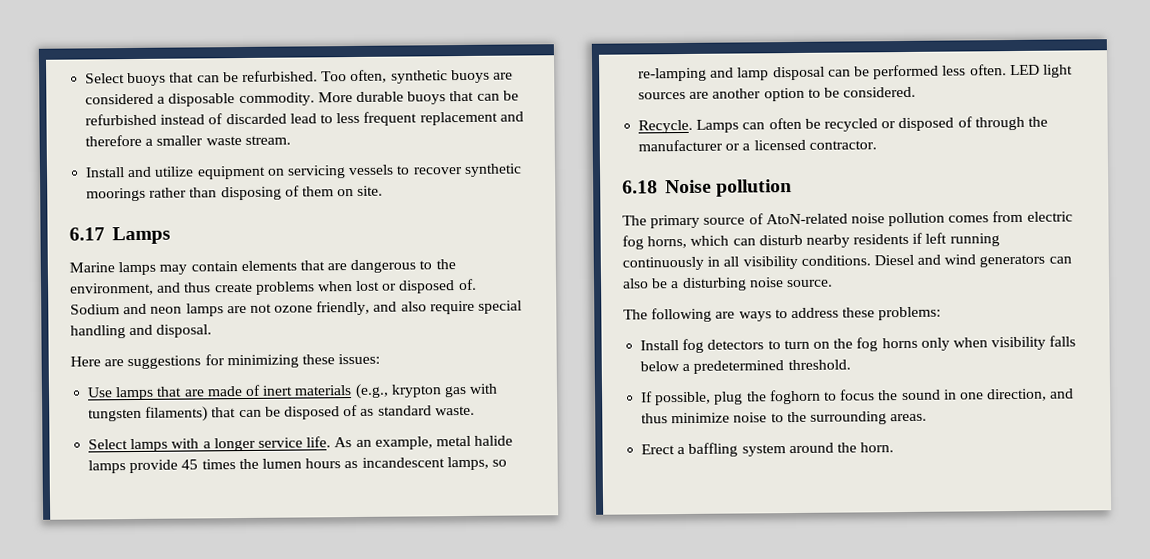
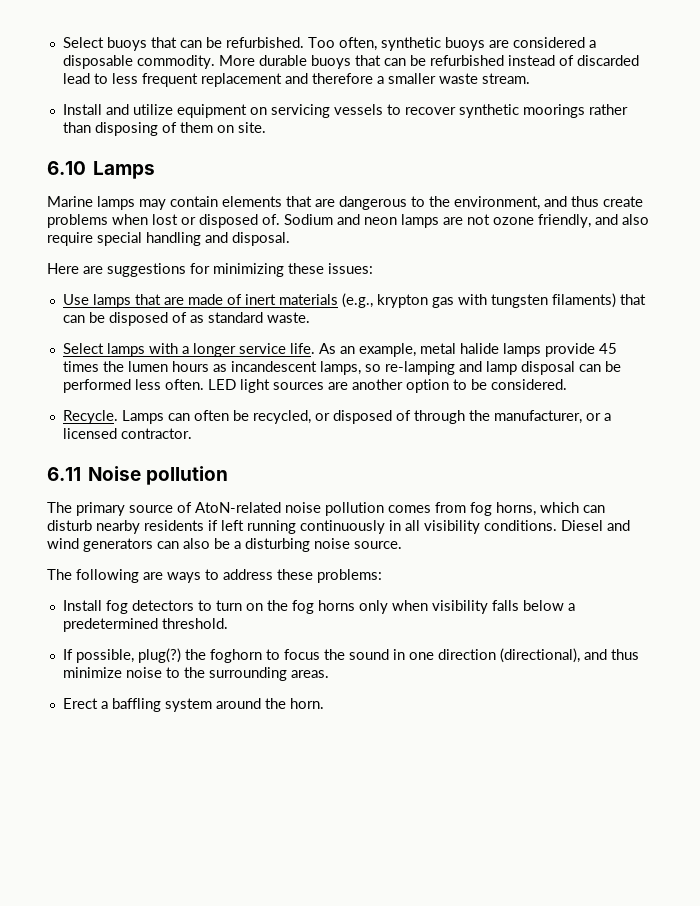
[69,227,105,241] 6.17 -> [47,161,86,175] 6.10
[823,118,878,132] recycled -> [252,410,311,424] recycled,
[638,139,724,152] manufacturer -> [493,410,582,424] manufacturer,
[622,180,658,194] 6.18 -> [47,467,81,481] 6.11
[1026,211,1073,222] electric -> (466, 507) none
[714,391,744,405] plug -> [137,648,181,663] plug(?)
[987,388,1048,402] direction, -> [437,648,580,663] direction (directional),

